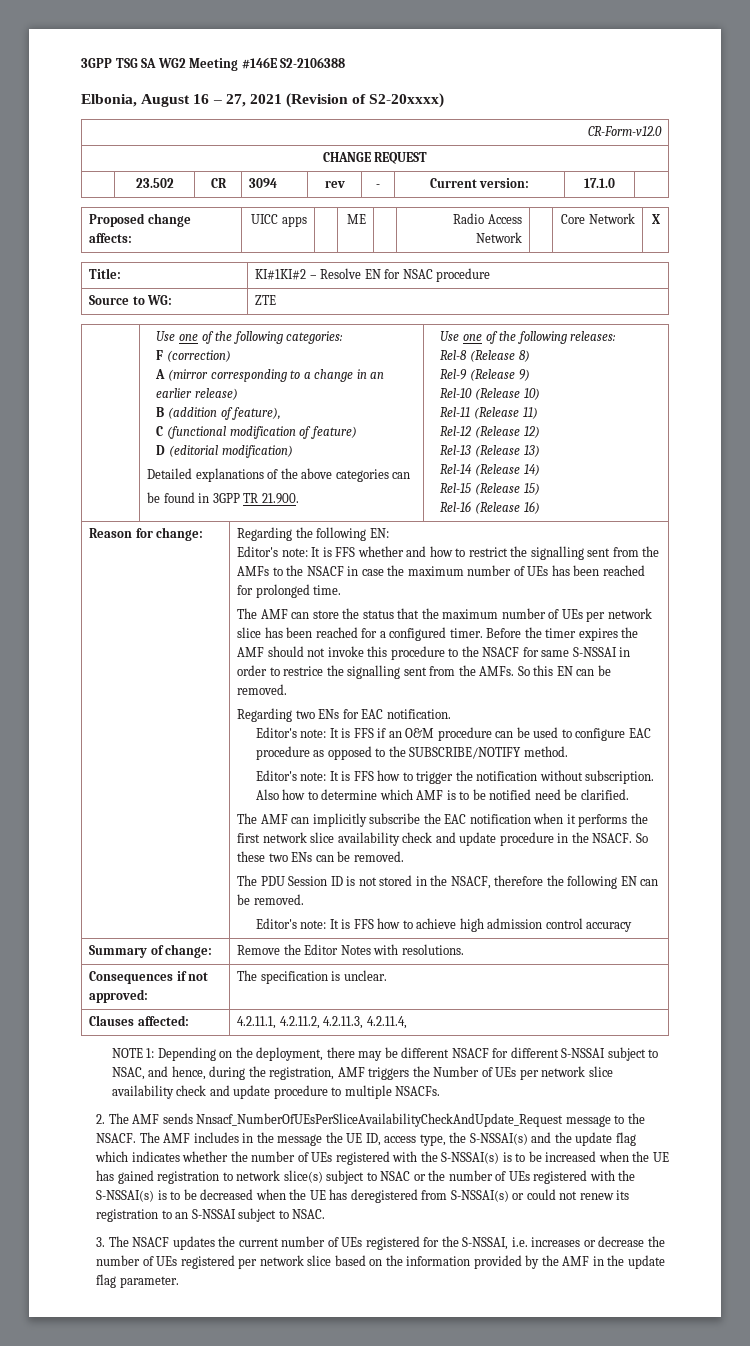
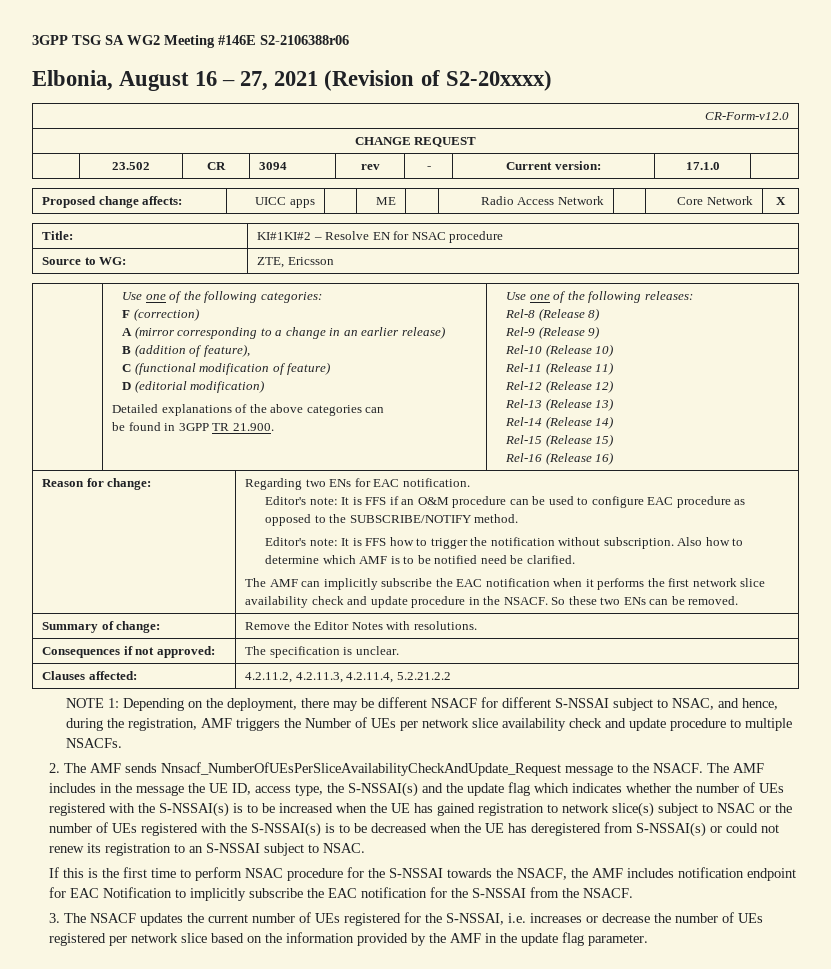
[280,57,346,68] S2-2106388 -> [260,35,349,45] S2-2106388r06
[255,295,277,305] ZTE -> [257,257,334,268] ZTE, Ericsson
[295,527,389,541] [237,546,660,560] [237,565,645,576] [237,584,342,598] [237,608,652,622] [237,627,639,641] [237,646,631,660] [237,665,611,679] [237,684,288,695] [237,708,293,722] the following EN: // Editor's note: It is FFS whether and how to restrict the signalling sent from the AMFs to the NSACF in case the maximum number of UEs has been reached for prolonged time. // The AMF can store the status that the maximum number of UEs per network slice has been reached for a configured timer. Before the timer expires the AMF should not invoke this procedure to the NSACF for same S-NSSAI in order to restrice the signalling sent from the AMFs. So this EN can be removed. // Regarding -> (303, 484) none
[237,875,659,889] [237,894,304,905] [255,918,633,932] // The PDU Session ID is not stored in the NSACF, therefore the following EN can be removed. // Editor's note: It is FFS how to achieve high admission control accuracy -> (739, 600) none
[237,1016,277,1029] 4.2.11.1, -> (137, 675) none
(407, 1022) none -> [396,672,451,680] 5.2.21.2.2
(326, 1214) none -> [48,867,796,881] [48,887,633,901] // If this is the first time to perform NSAC procedure for the S-NSSAI towards the NSACF, the AMF includes notification endpoint for EAC Notification to implicitly subscribe the EAC notification for the S-NSSAI from the NSACF.

